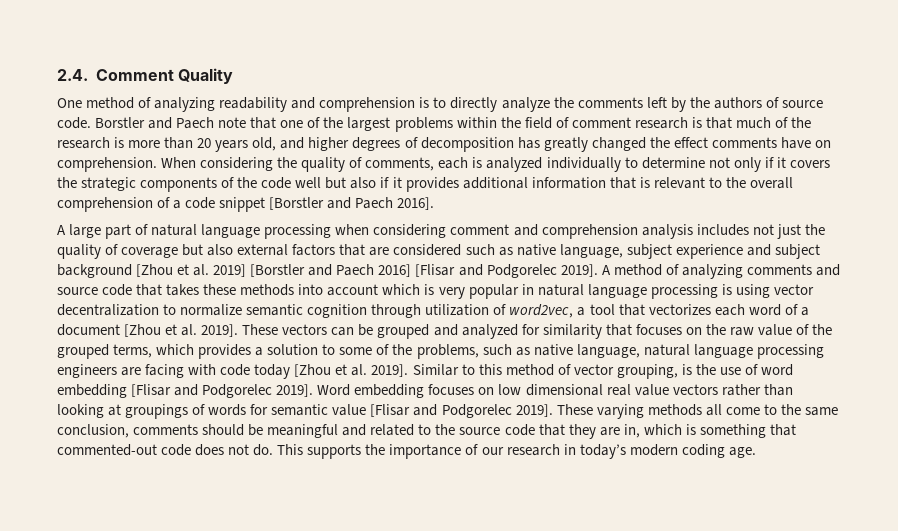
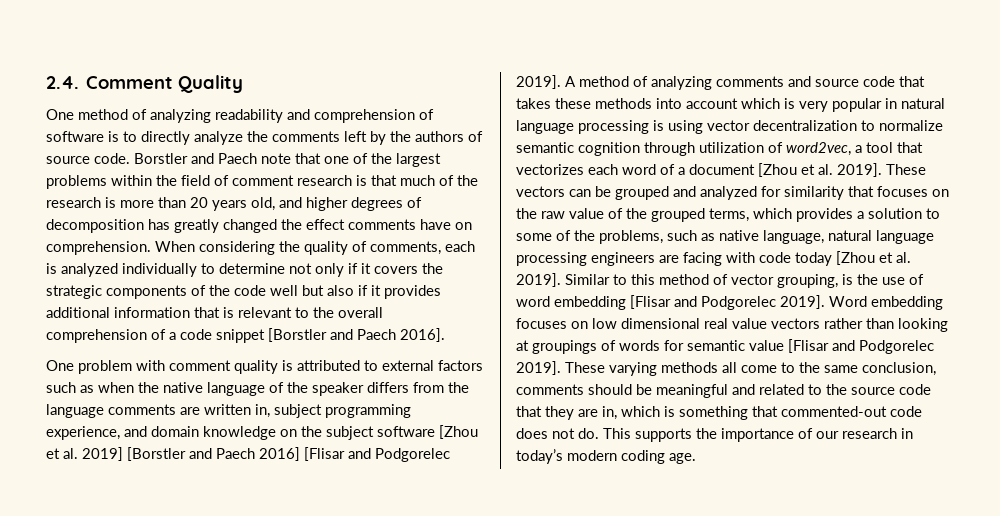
(416, 104) none -> [419,109,434,120] [46,131,104,142] of software
[57,224,825,239] [57,244,820,259] [57,264,132,278] A large part of natural language processing when considering comment and comprehension analysis includes not just the quality of coverage but also external factors that are considered such as native language, subject experience and subject background -> [46,360,483,374] [46,382,469,396] [46,404,411,418] [46,426,435,440] One problem with comment quality is attributed to external factors such as when the native language of the speaker differs from the language comments are written in, subject programming experience, and domain knowledge on the subject software

